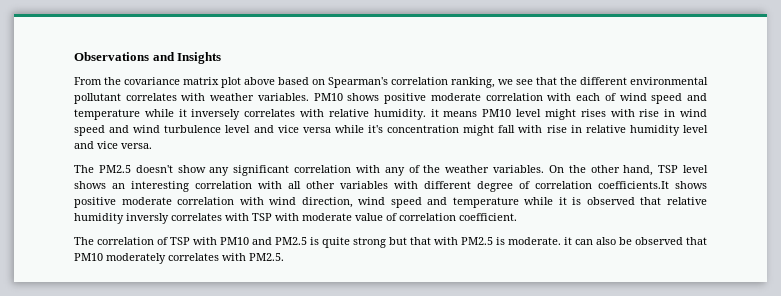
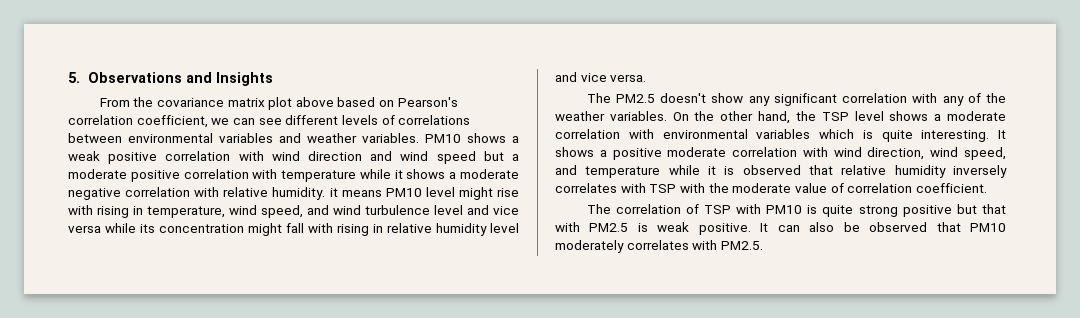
(74, 56) none -> [68,72,80,83] 5.
[328,77,708,88] [74,93,708,104] [74,109,296,120] Spearman's correlation ranking, we see that the different environmental pollutant correlates with weather variables. PM10 shows positive moderate correlation with each of wind speed and temperature while it inversely correlates -> [397,97,458,107] [68,115,471,128] [68,133,519,143] [68,151,519,164] [68,169,519,182] [68,187,191,200] Pearson's correlation coefficient, we can see different levels of correlations between environmental variables and weather variables. PM10 shows a weak positive correlation with wind direction and wind speed but a moderate positive correlation with temperature while it shows a moderate negative correlation
[580,109,708,117] [74,125,105,136] rises with rise in wind speed -> [497,188,520,197] [68,205,303,218] rise with rising in temperature, wind speed,
[368,125,383,133] it's -> [140,224,155,233] its
[546,125,567,133] rise -> [337,224,369,236] rising
(654, 170) none -> [795,111,816,121] the
[112,181,707,192] an interesting correlation with all other variables with different degree of correlation coefficients.It shows -> [934,111,1006,121] [555,129,1006,142] [555,147,607,157] a moderate correlation with environmental variables which is quite interesting. It shows a
[390,197,422,208] speed -> [964,147,1006,160] speed,
[126,213,169,224] inversly -> [953,165,1007,178] inversely
(299, 217) none -> [708,183,729,193] the
[252,237,307,245] and PM2.5 -> (803, 209) none
(386, 242) none -> [902,205,952,217] positive
[508,237,572,245] moderate. it -> [657,222,769,235] weak positive. It

